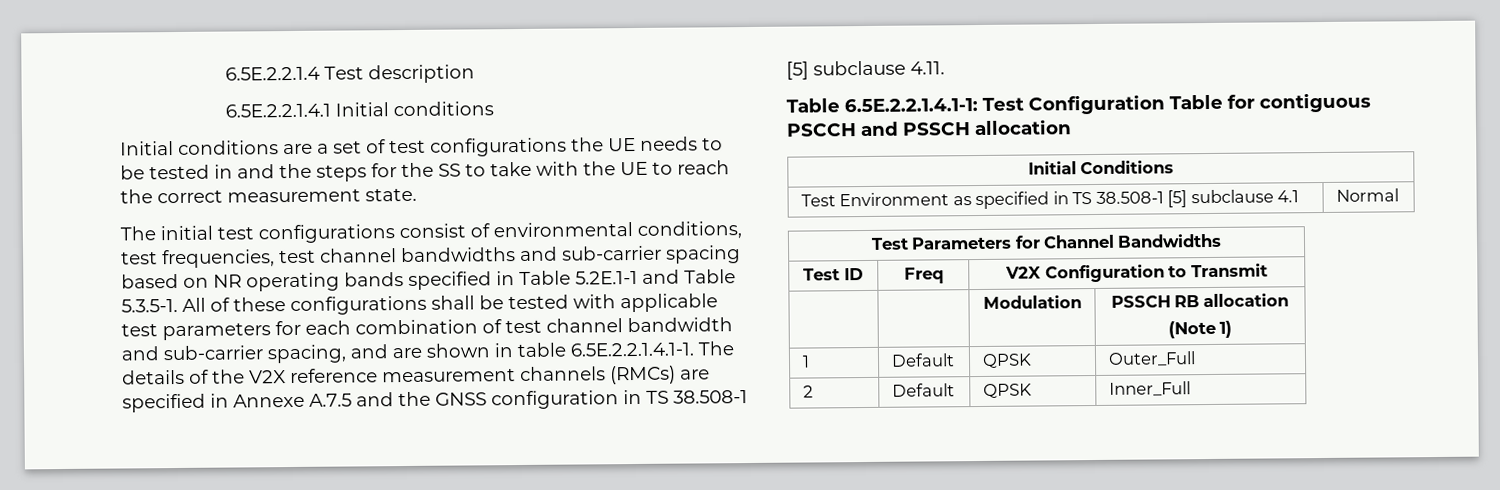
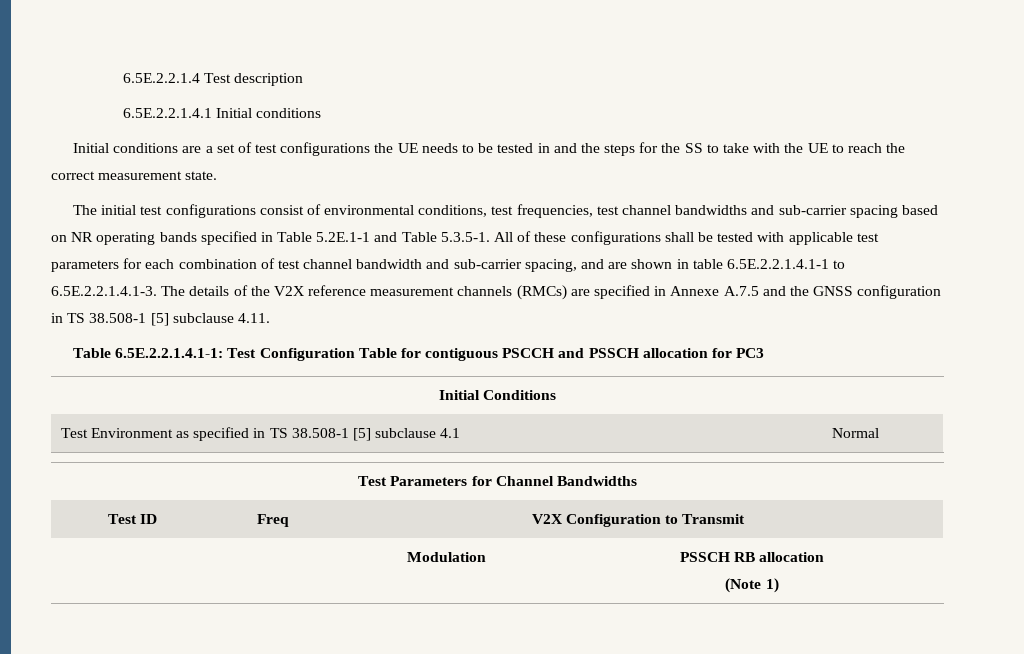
[570,342,694,357] 6.5E.2.2.1.4.1-1. -> [726,259,846,269] [51,286,157,296] 6.5E.2.2.1.4.1-1 to 6.5E.2.2.1.4.1-3.
(1072, 127) none -> [711,348,765,358] for PC3
[801,355,810,368] [890,353,955,367] [981,353,1032,368] [1107,351,1196,366] [802,385,813,398] [891,383,955,397] [982,383,1032,398] [1108,381,1191,396] // 1 | Default | QPSK | Outer_Full // 2 | Default | QPSK | Inner_Full -> (779, 585) none

